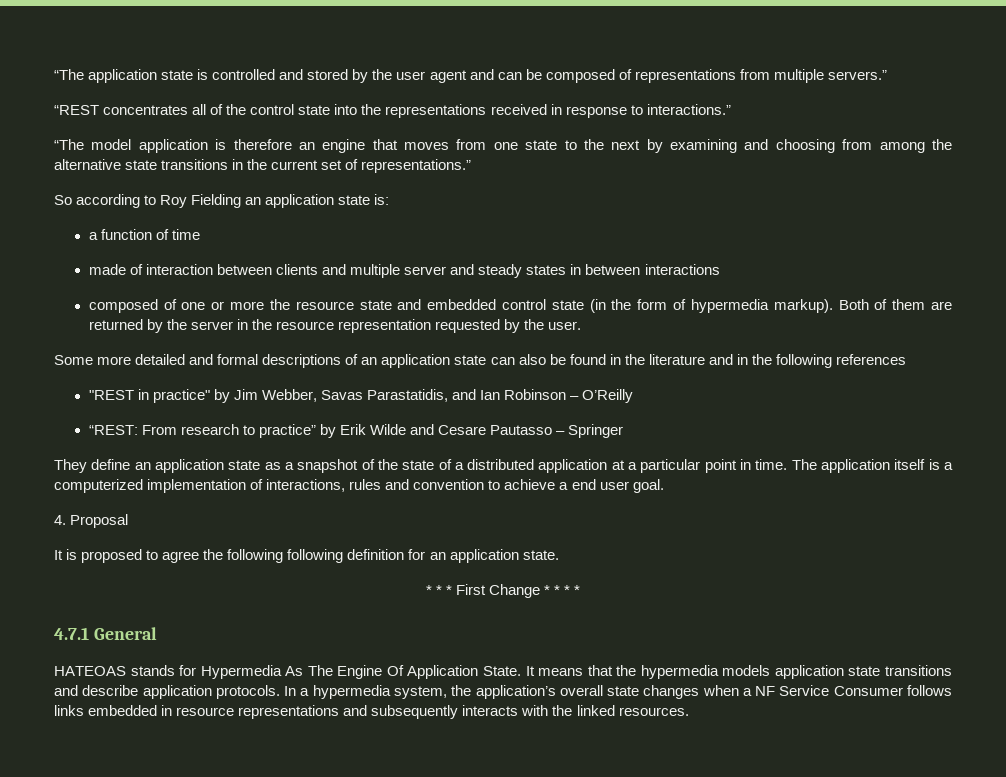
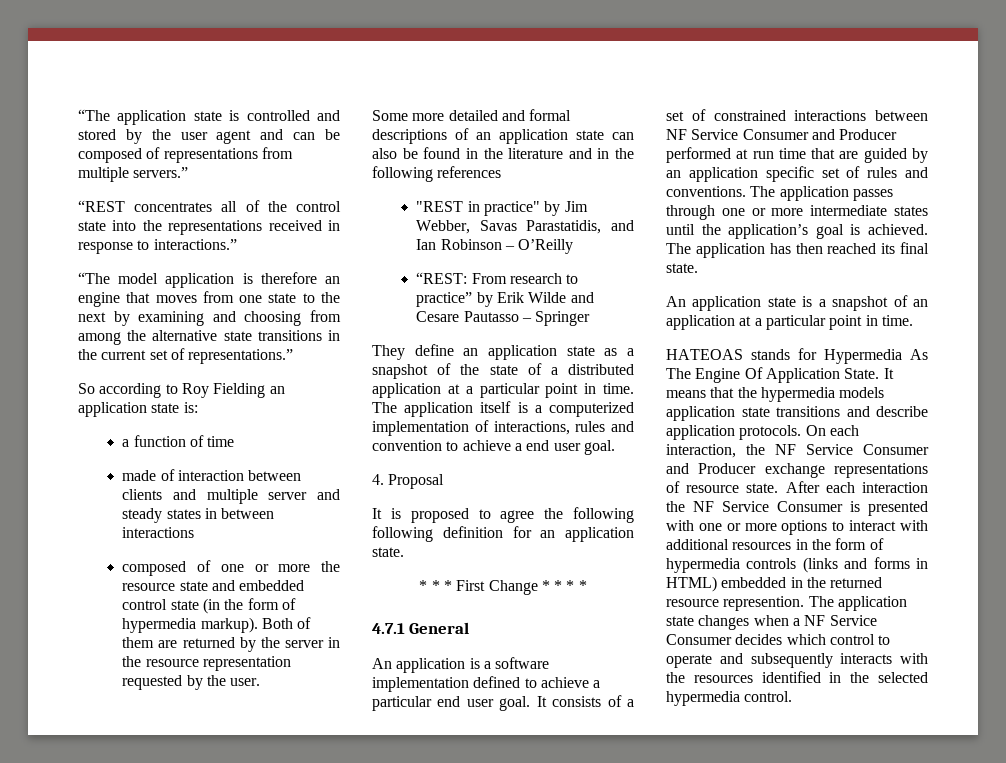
(157, 633) none -> [372,657,550,673] [372,676,601,692] [372,695,634,711] [666,109,928,121] [666,129,898,140] [666,147,928,163] [666,166,928,182] [666,186,893,201] [666,205,928,220] [666,224,928,239] [666,242,929,258] [666,263,698,273] [666,295,928,311] [666,315,913,330] // An application is a software implementation defined to achieve a particular end user goal. It consists of a set of constrained interactions between NF Service Consumer and Producer performed at run time that are guided by an application specific set of rules and conventions. The application passes through one or more intermediate states until the application’s goal is achieved. The application has then reached its final state. // An application state is a snapshot of an application at a particular point in time.
[284,685,603,699] In a hypermedia system, the application’s overall -> [805,425,859,436] [666,444,929,458] [666,463,928,478] [666,481,928,493] [666,501,928,516] [666,520,928,535] [666,538,884,550] [666,557,928,573] [666,576,883,592] [666,596,907,611] On each interaction, the NF Service Consumer and Producer exchange representations of resource state. After each interaction the NF Service Consumer is presented with one or more options to interact with additional resources in the form of hypermedia controls (links and forms in HTML) embedded in the returned resource represention. The application
[907,685,953,696] [54,705,340,719] follows links embedded in resource representations -> [735,634,891,645] [666,654,712,668] decides which control to operate
[576,705,689,716] linked resources. -> [693,671,928,683] [666,691,793,706] resources identified in the selected hypermedia control.

